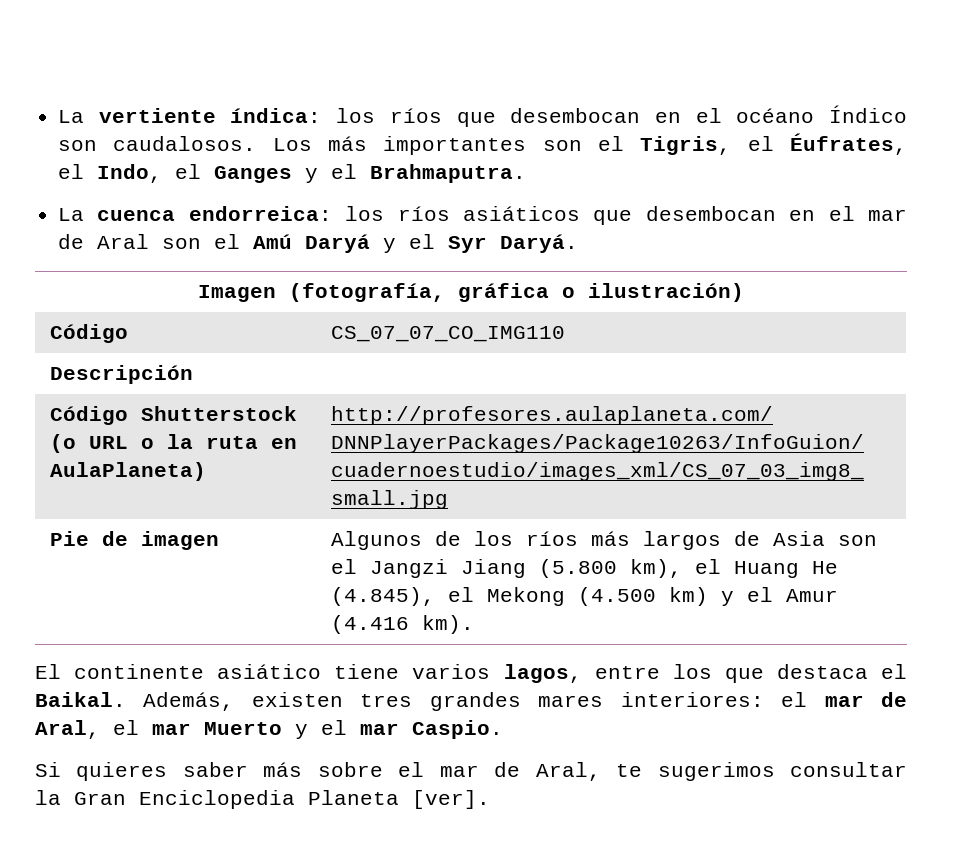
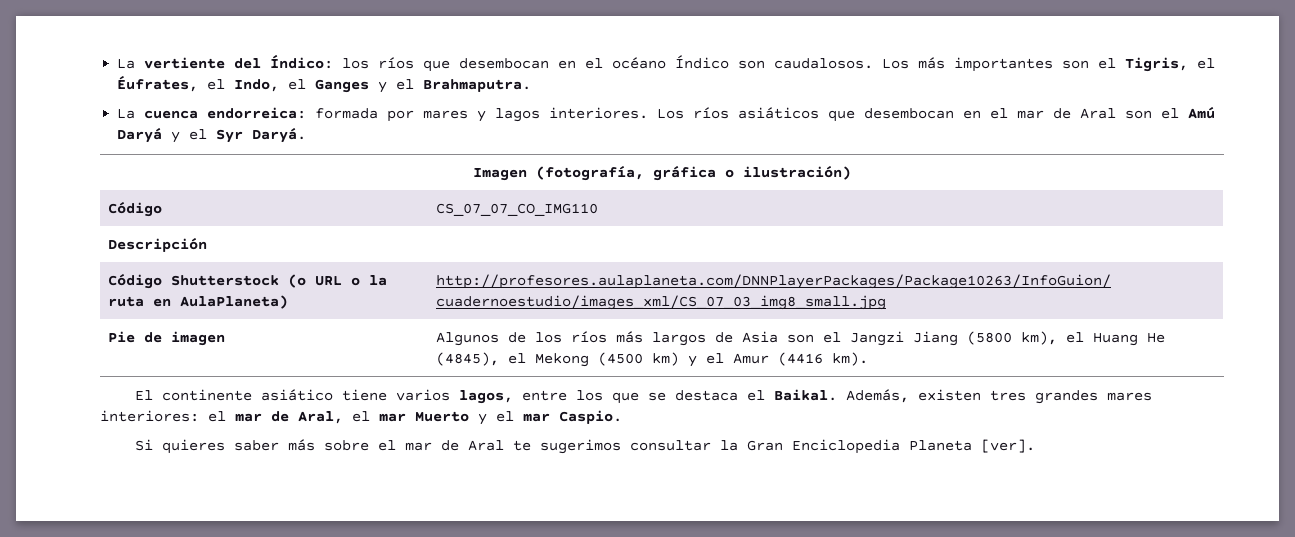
[230,108,322,123] índica: -> [234,54,334,69] del Índico:
[345,206,385,221] los -> [315,107,685,122] formada por mares y lagos interiores. Los
[538,559,617,578] (5.800 -> [966,331,1012,345] (5800
[330,587,435,606] (4.845), -> [435,352,499,366] (4845),
[577,587,656,606] (4.500 -> [597,352,643,366] (4500
[330,615,409,634] (4.416 -> [777,352,823,366] (4416
(764, 675) none -> [647,392,666,401] se
[535,762,601,781] Aral, -> [467,440,504,451] Aral

